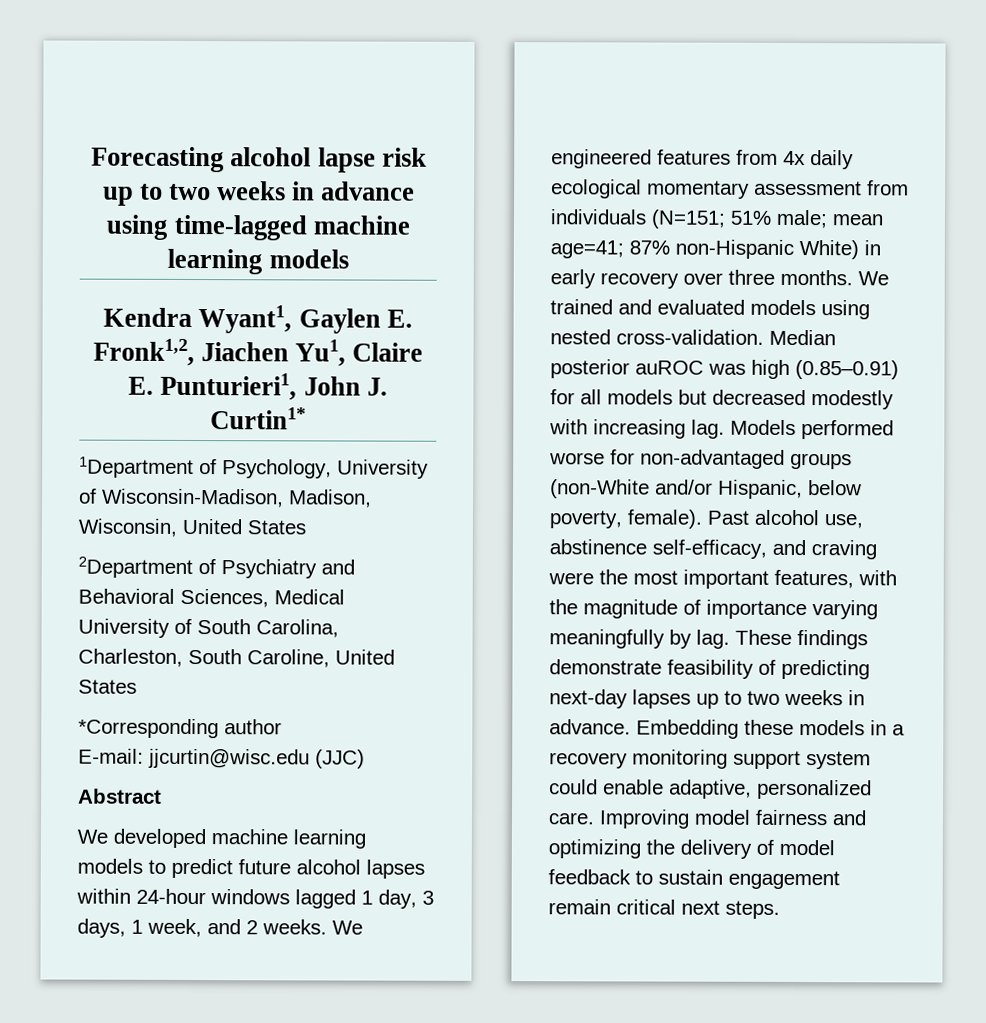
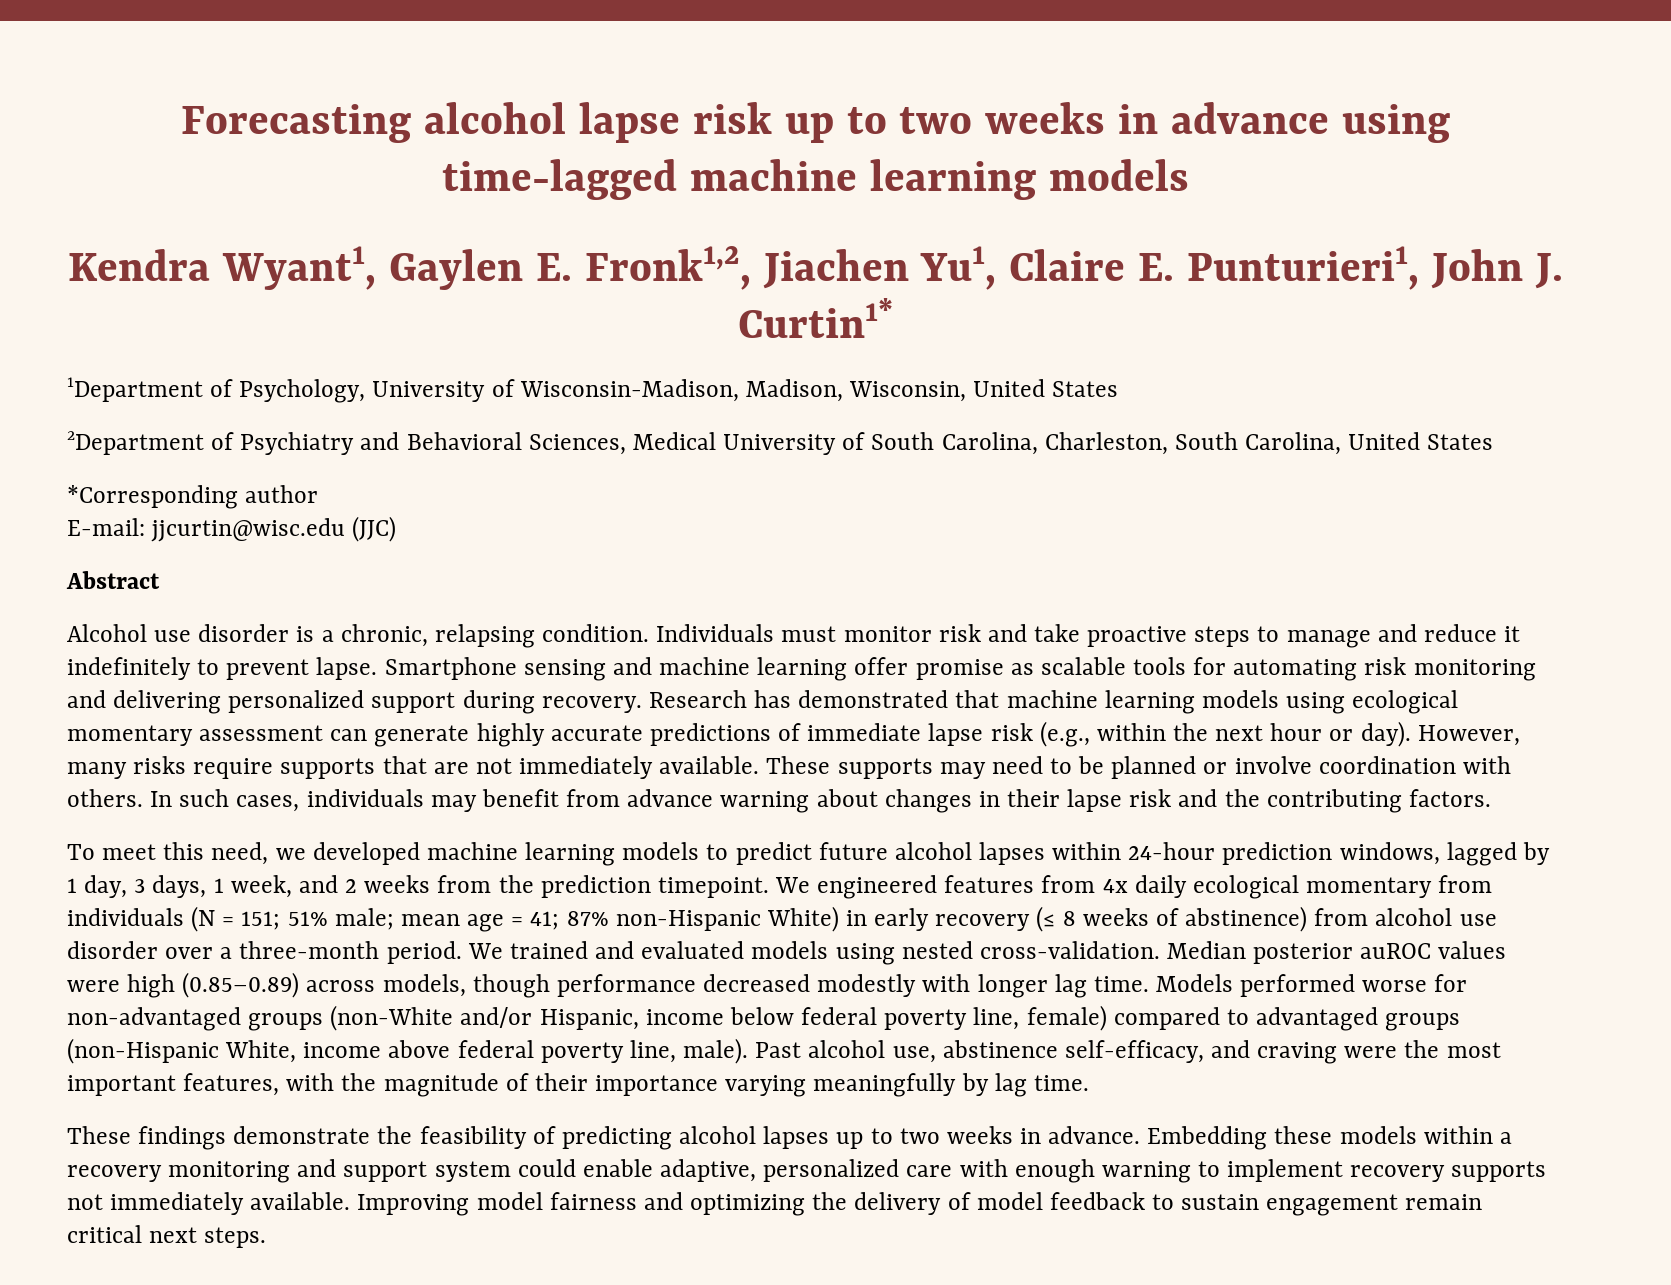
[247,649,330,668] Caroline, -> [1245,432,1342,455] Carolina,
[77,829,108,844] We -> [67,624,1521,648] [67,657,1536,681] [67,690,1459,714] [67,721,1520,747] [67,756,1511,779] [67,789,1491,813] [67,842,306,865] Alcohol use disorder is a chronic, relapsing condition. Individuals must monitor risk and take proactive steps to manage and reduce it indefinitely to prevent lapse. Smartphone sensing and machine learning offer promise as scalable tools for automating risk monitoring and delivering personalized support during recovery. Research has demonstrated that machine learning models using ecological momentary assessment can generate highly accurate predictions of immediate lapse risk (e.g., within the next hour or day). However, many risks require supports that are not immediately available. These supports may need to be planned or involve coordination with others. In such cases, individuals may benefit from advance warning about changes in their lapse risk and the contributing factors. // To meet this need, we
[210,889,356,909] windows lagged -> [1222,842,1550,866] prediction windows, lagged by
[262,919,327,935] weeks. -> [364,875,769,898] weeks from the prediction timepoint.
[754,180,862,196] assessment -> (1433, 887) none
[651,209,883,229] [550,240,624,259] (N=151; 51% male; mean age=41; -> [191,906,560,932] (N = 151; 51% male; mean age = 41;
[683,269,853,286] over three months. -> [1036,906,1497,932] [67,941,462,964] (≤ 8 weeks of abstinence) from alcohol use disorder over a three-month period.
[708,359,899,380] [550,389,894,410] [549,419,725,439] was high (0.85–0.91) for all models but decreased modestly with increasing lag. -> [1438,941,1507,959] [67,972,1149,998] values were high (0.85–0.89) across models, though performance decreased modestly with longer lag time.
[808,480,862,496] [549,509,703,529] below poverty, female). -> [645,1005,1461,1031] [67,1038,749,1064] income below federal poverty line, female) compared to advantaged groups (non-Hispanic White, income above federal poverty line, male).
(701, 607) none -> [534,1073,588,1091] their
[696,629,730,649] lag. -> [994,1073,1089,1097] lag time. //
(662, 667) none -> [377,1126,413,1144] the
[549,689,628,709] next-day -> [679,1126,757,1144] alcohol
[870,720,887,736] in -> [1423,1126,1493,1144] within
(728, 759) none -> [297,1159,337,1177] and
[548,812,595,825] care. -> [906,1159,1547,1183] [67,1192,351,1215] care with enough warning to implement recovery supports not immediately available.

